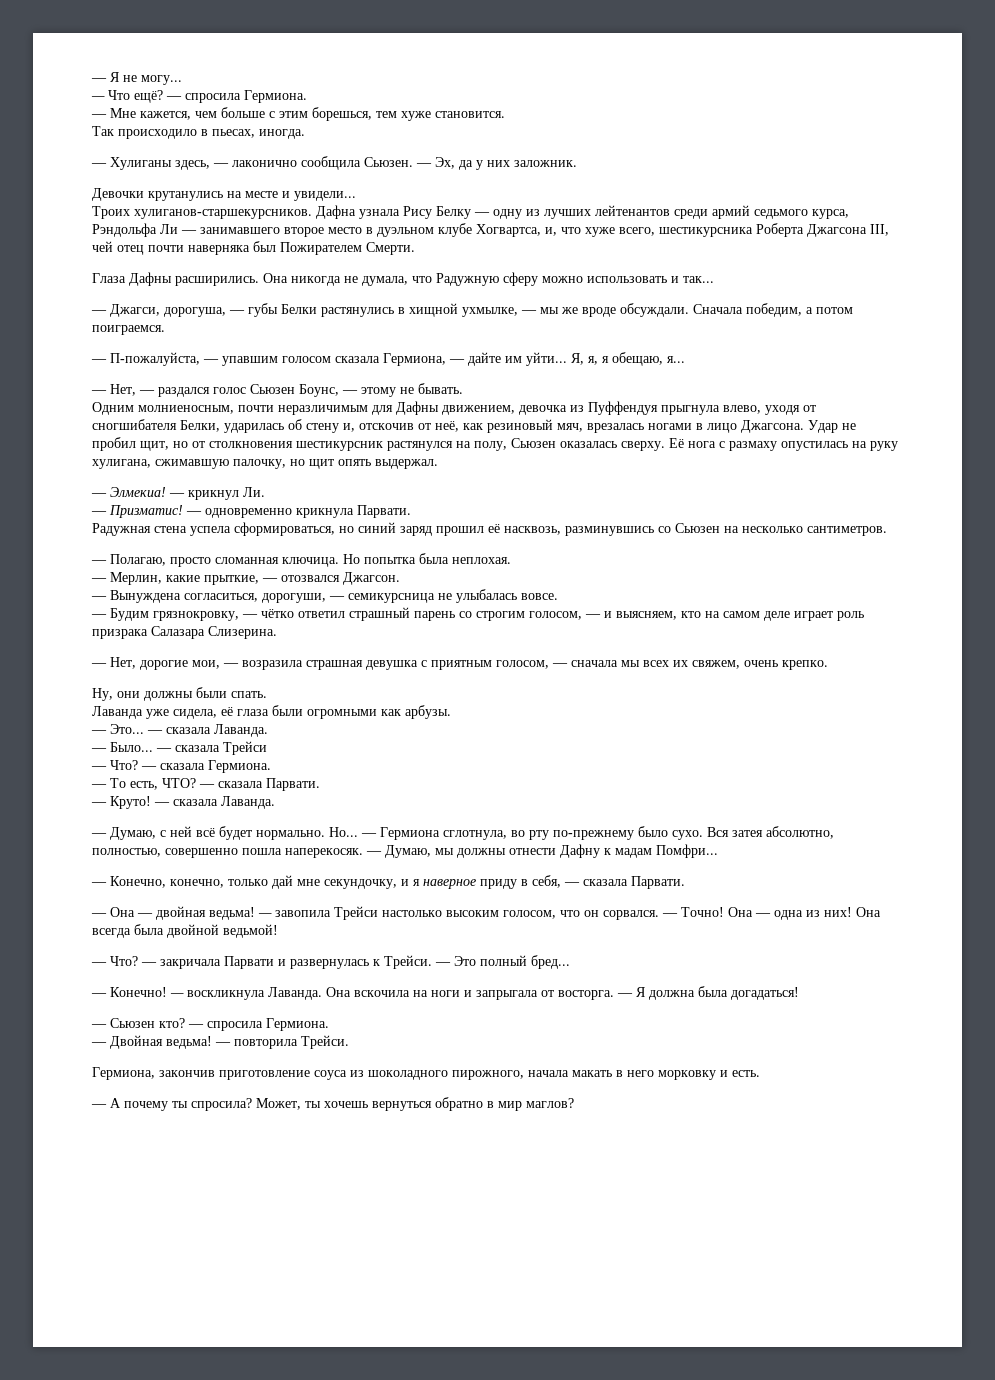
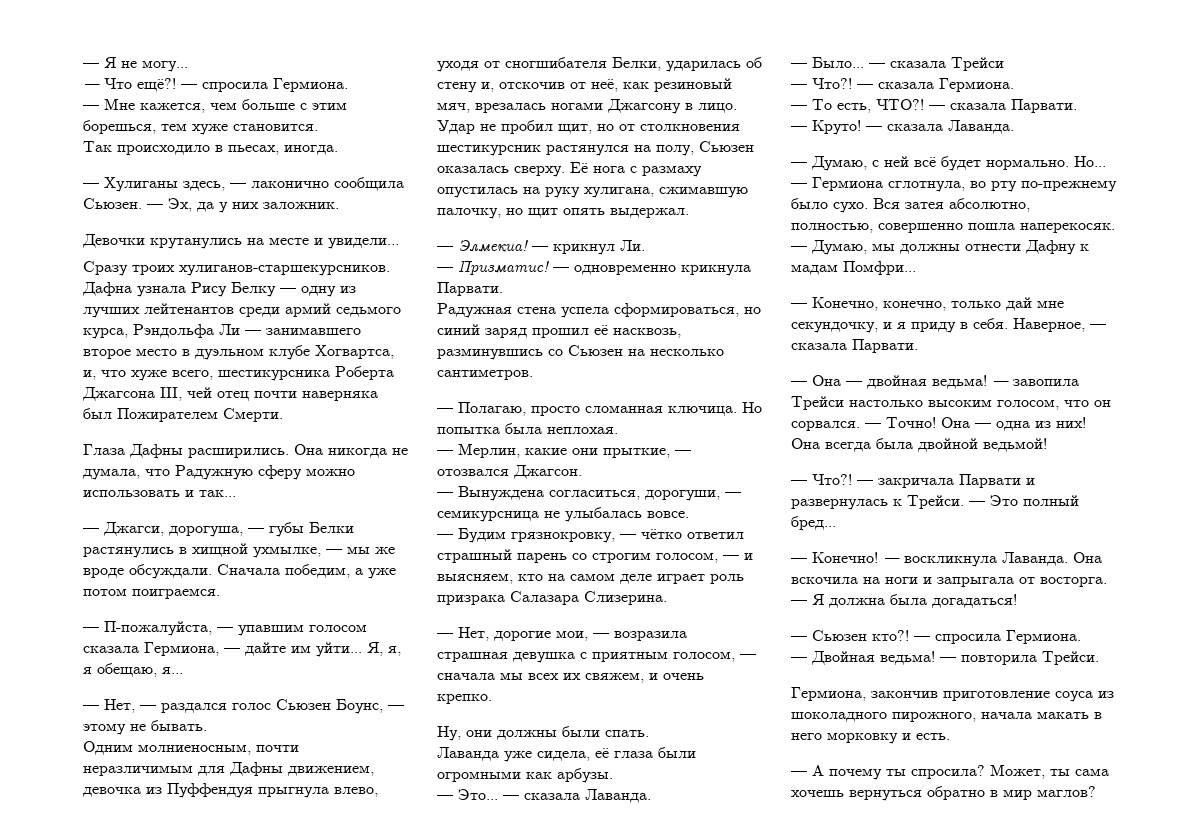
[134,90,163,103] ещё? -> [137,78,176,92] ещё?!
[92,206,130,219] Троих -> [83,261,175,276] Сразу троих
(813, 310) none -> [368,568,396,579] уже
[696,420,804,433] в лицо Джагсона. -> [607,99,737,114] Джагсону в лицо.
(200, 578) none -> [572,448,598,455] они
(740, 664) none -> [649,673,658,680] и
[110,760,138,770] Что? -> [812,78,852,89] Что?!
[162,778,196,788] ЧТО? -> [876,99,924,110] ЧТО?!
[423,879,476,889] наверное -> (906, 325) none
[532,875,561,888] себя, -> [973,318,1085,332] себя. Наверное,
[110,956,138,966] Что? -> [812,474,852,485] Что?!
[159,1018,185,1028] кто? -> [872,630,909,641] кто?!
(321, 1104) none -> [1075,768,1109,776] сама

